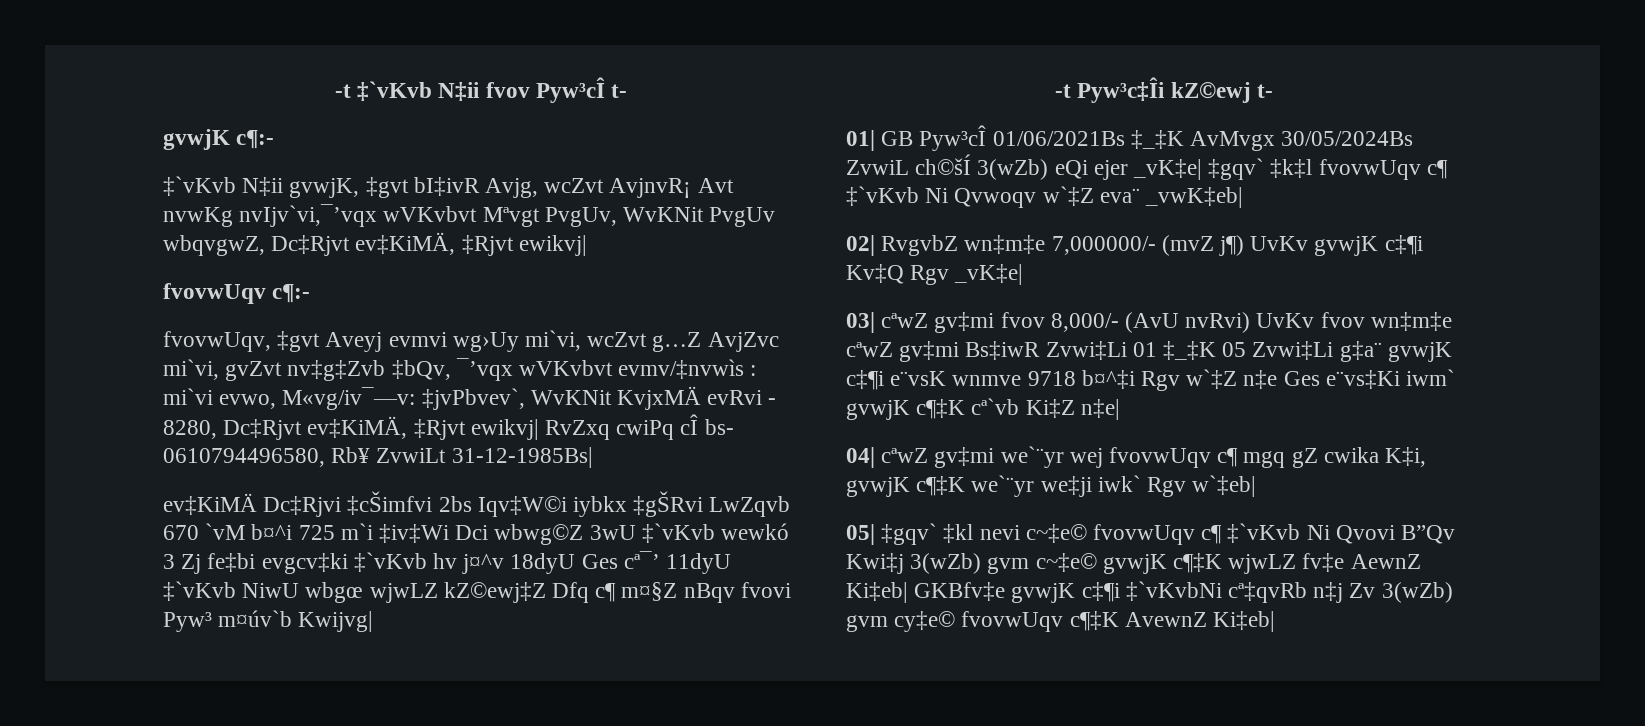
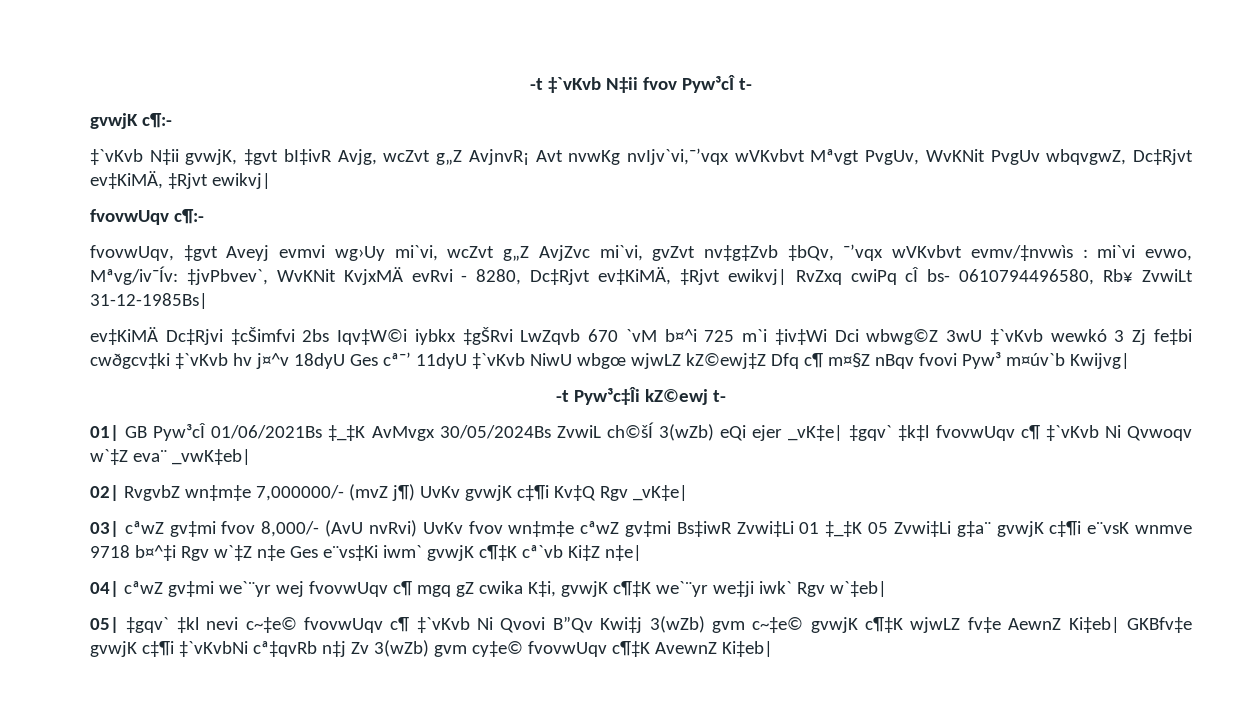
(605, 185) none -> [436,150,463,165] g„Z
[652,332,702,352] g…Z -> [503,246,530,261] g„Z
[282,387,416,410] M«vg/iv¯—v: -> [90,266,178,285] Mªvg/iv¯Ív:
[261,553,348,574] evgcv‡ki -> [90,353,170,369] cwðgcv‡ki

